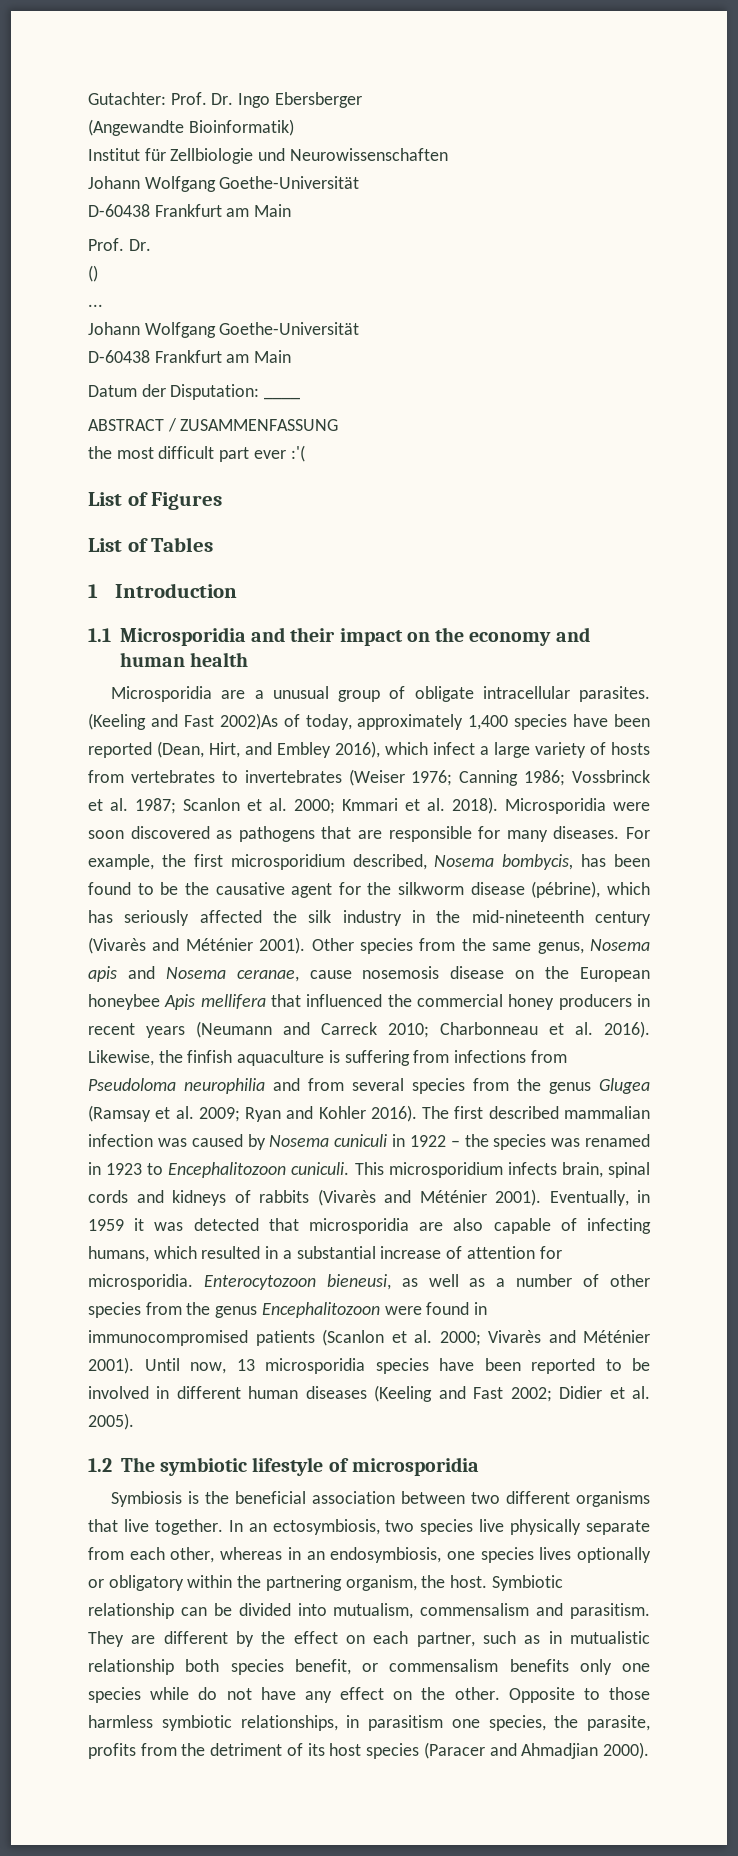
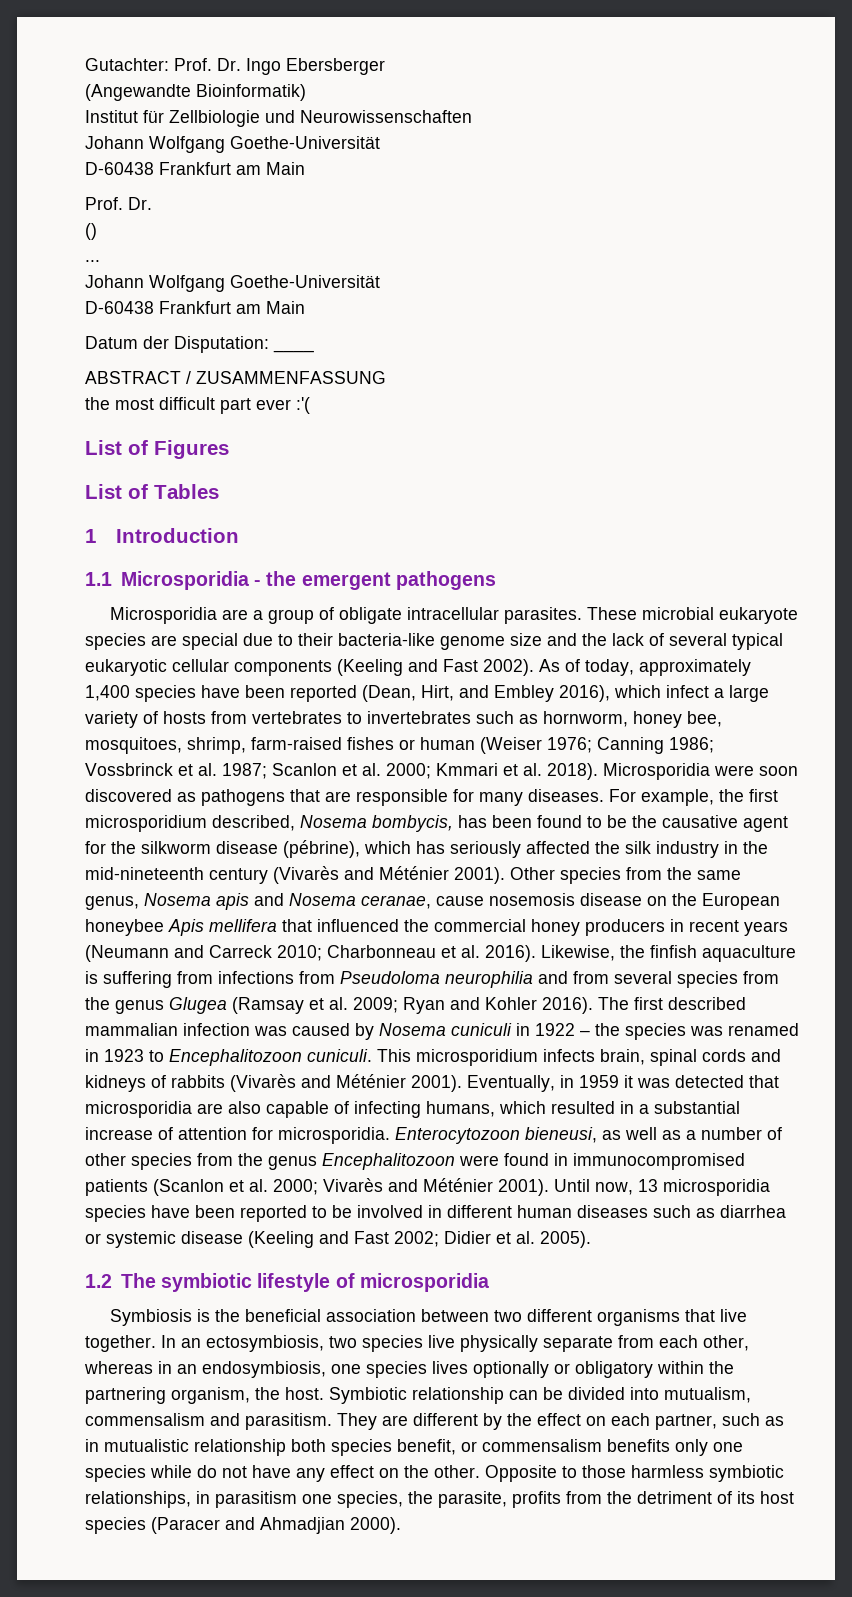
[251,627,590,646] [119,652,249,667] and their impact on the economy and human health -> [254,571,496,590] - the emergent pathogens
[272,686,329,699] unusual -> (263, 615) none
[88,713,278,730] (Keeling and Fast 2002)As -> [586,607,798,624] [85,633,783,650] [85,659,560,676] These microbial eukaryote species are special due to their bacteria-like genome size and the lack of several typical eukaryotic cellular components (Keeling and Fast 2002). As
(342, 776) none -> [476,711,722,728] [85,737,475,754] such as hornworm, honey bee, mosquitoes, shrimp, farm-raised fishes or human
(367, 1392) none -> [653,1205,786,1218] [85,1231,243,1248] such as diarrhea or systemic disease

